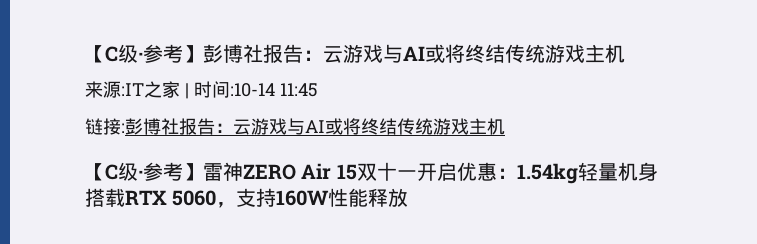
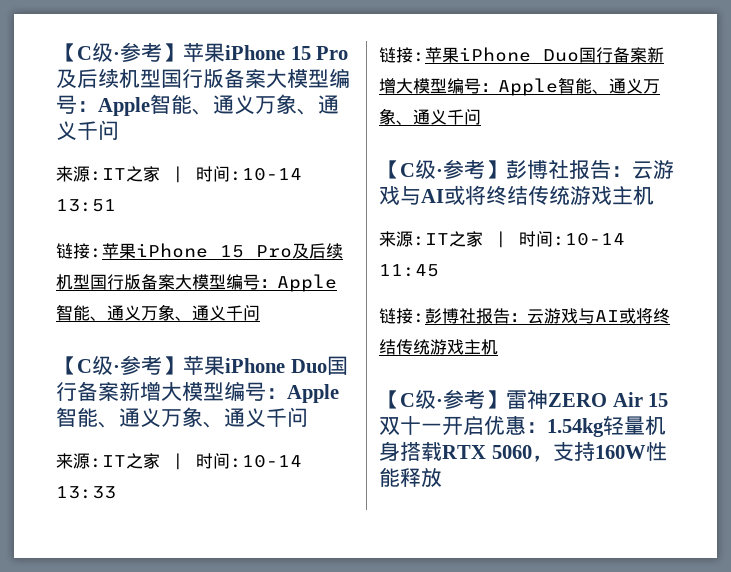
[85,44,203,63] 【C级·参考】 -> [56,42,349,62] [56,68,350,88] [56,94,339,116] [56,120,119,140] [56,166,302,183] [56,199,116,212] [56,243,343,259] [56,274,337,292] [56,304,260,321] [56,355,348,375] [56,381,339,403] [56,407,308,428] [56,453,302,470] [56,486,116,499] [379,47,664,63] [379,77,660,96] [379,108,481,125] [379,159,506,179] 【C级·参考】苹果iPhone 15 Pro及后续机型国行版备案大模型编号：Apple智能、通义万象、通义千问 // 来源:IT之家 | 时间:10-14 13:51 // 链接:苹果iPhone 15 Pro及后续机型国行版备案大模型编号：Apple智能、通义万象、通义千问 // 【C级·参考】苹果iPhone Duo国行备案新增大模型编号：Apple智能、通义万象、通义千问 // 来源:IT之家 | 时间:10-14 13:33 // 链接:苹果iPhone Duo国行备案新增大模型编号：Apple智能、通义万象、通义千问 // 【C级·参考】

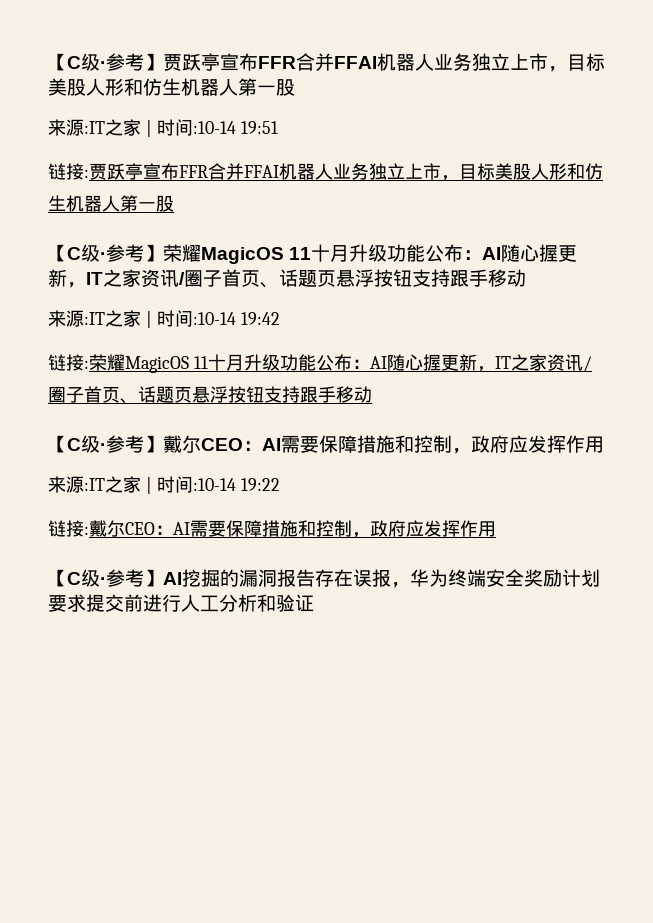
[56,42,349,62] [56,68,350,88] [56,94,339,116] [56,120,119,140] [56,166,302,183] [56,199,116,212] [56,243,343,259] [56,274,337,292] [56,304,260,321] [56,355,348,375] [56,381,339,403] [56,407,308,428] [56,453,302,470] [56,486,116,499] [379,47,664,63] [379,77,660,96] [379,108,481,125] [379,159,674,180] [379,185,654,205] [379,231,625,248] [379,264,439,277] [379,308,670,324] [379,339,498,355] [379,389,669,409] [379,415,666,437] [379,441,667,462] [379,467,442,487] 【C级·参考】苹果iPhone 15 Pro及后续机型国行版备案大模型编号：Apple智能、通义万象、通义千问 // 来源:IT之家 | 时间:10-14 13:51 // 链接:苹果iPhone 15 Pro及后续机型国行版备案大模型编号：Apple智能、通义万象、通义千问 // 【C级·参考】苹果iPhone Duo国行备案新增大模型编号：Apple智能、通义万象、通义千问 // 来源:IT之家 | 时间:10-14 13:33 // 链接:苹果iPhone Duo国行备案新增大模型编号：Apple智能、通义万象、通义千问 // 【C级·参考】彭博社报告：云游戏与AI或将终结传统游戏主机 // 来源:IT之家 | 时间:10-14 11:45 // 链接:彭博社报告：云游戏与AI或将终结传统游戏主机 // 【C级·参考】雷神ZERO Air 15双十一开启优惠：1.54kg轻量机身搭载RTX 5060，支持160W性能释放 -> [48,53,605,72] [48,78,295,96] [48,119,278,137] [48,163,603,181] [48,195,174,212] [48,244,578,264] [48,269,526,288] [48,310,280,328] [48,354,592,373] [48,386,372,404] [48,435,604,454] [48,476,280,494] [48,520,496,538] [48,569,600,588] [48,594,314,612] 【C级·参考】贾跃亭宣布FFR合并FFAI机器人业务独立上市，目标美股人形和仿生机器人第一股 // 来源:IT之家 | 时间:10-14 19:51 // 链接:贾跃亭宣布FFR合并FFAI机器人业务独立上市，目标美股人形和仿生机器人第一股 // 【C级·参考】荣耀MagicOS 11十月升级功能公布：AI随心握更新，IT之家资讯/圈子首页、话题页悬浮按钮支持跟手移动 // 来源:IT之家 | 时间:10-14 19:42 // 链接:荣耀MagicOS 11十月升级功能公布：AI随心握更新，IT之家资讯/圈子首页、话题页悬浮按钮支持跟手移动 // 【C级·参考】戴尔CEO：AI需要保障措施和控制，政府应发挥作用 // 来源:IT之家 | 时间:10-14 19:22 // 链接:戴尔CEO：AI需要保障措施和控制，政府应发挥作用 // 【C级·参考】AI挖掘的漏洞报告存在误报，华为终端安全奖励计划要求提交前进行人工分析和验证

